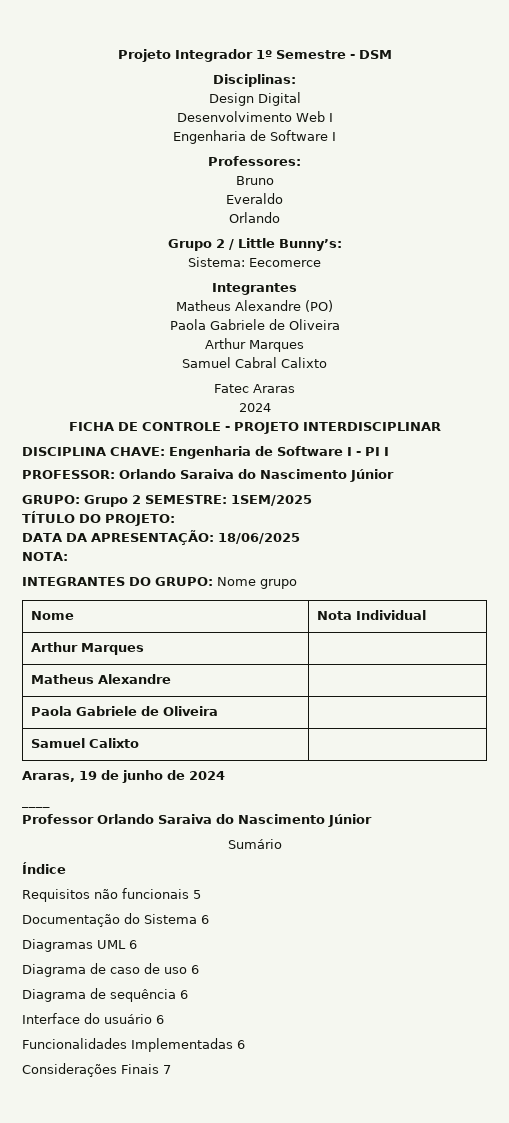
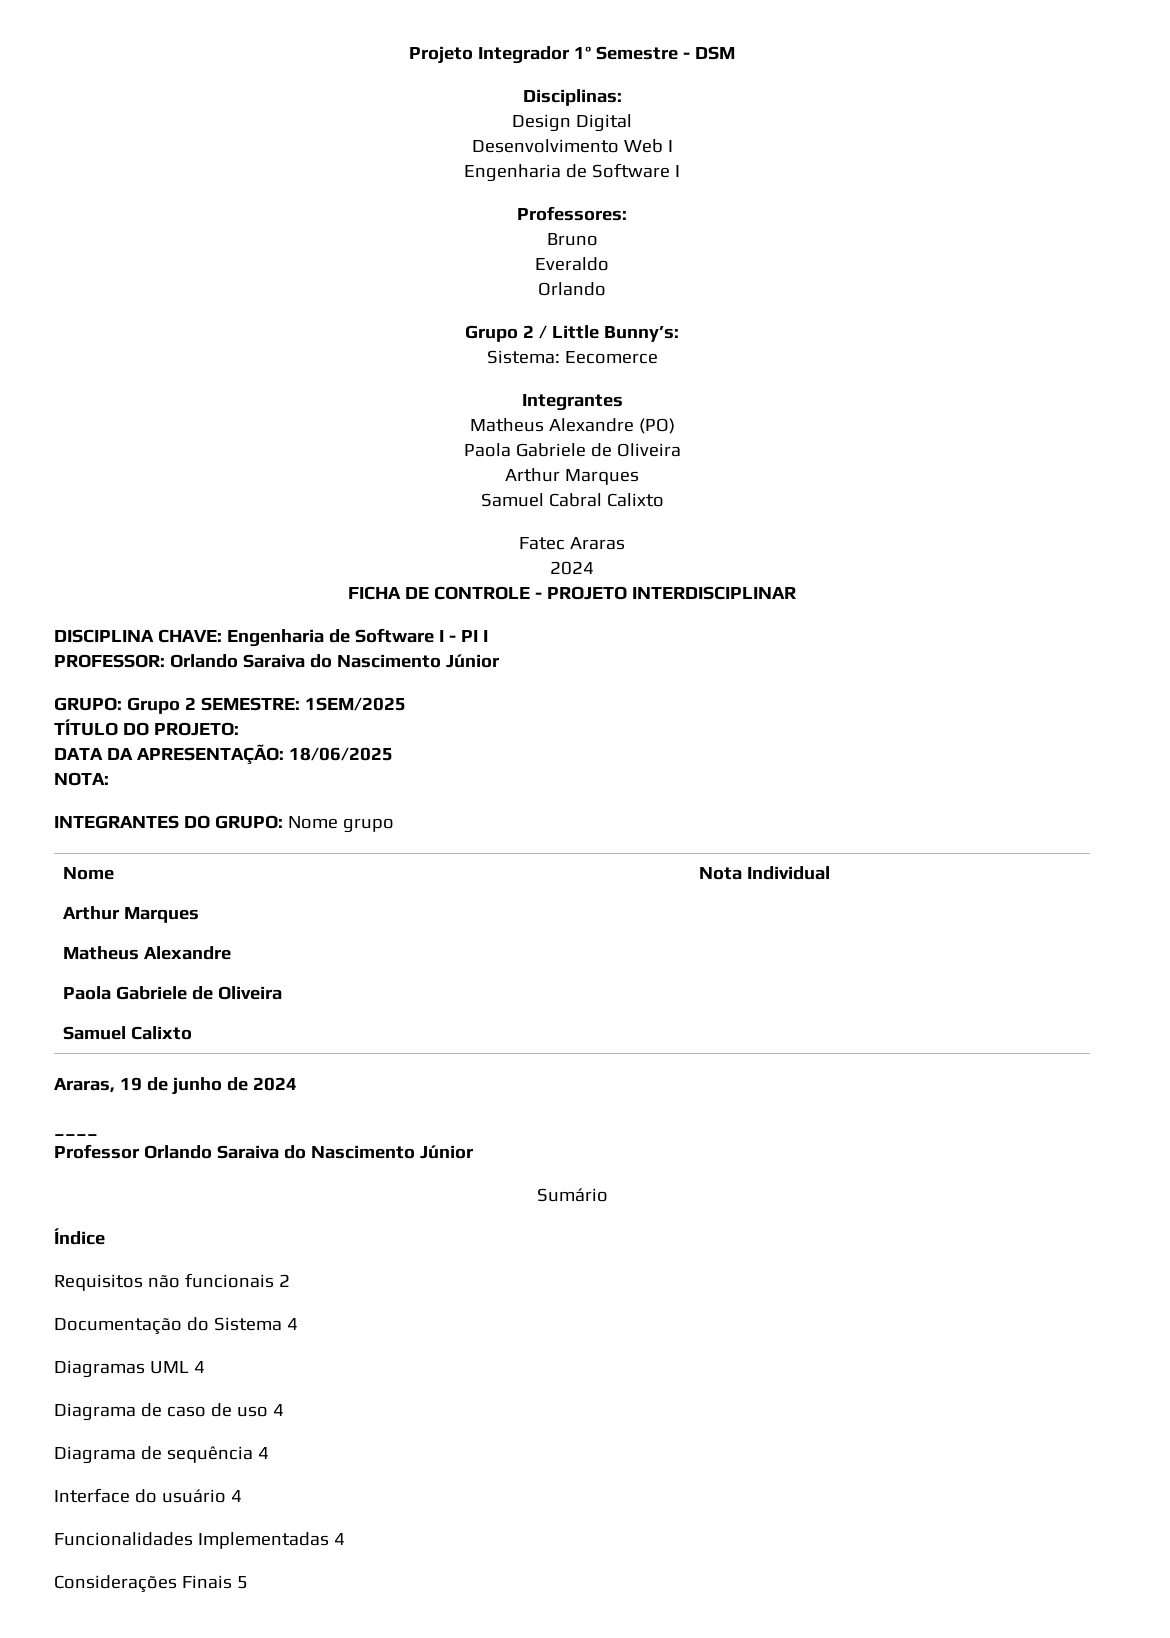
[193,890,201,899] 5 -> [278,1274,290,1287] 2
[201,915,209,924] 6 -> [286,1318,298,1330] 4
[129,940,137,949] 6 -> [193,1361,205,1373] 4
[191,965,199,974] 6 -> [272,1404,284,1416] 4
[180,990,188,999] 6 -> [257,1447,269,1459] 4
[156,1015,164,1024] 6 -> [230,1490,242,1502] 4
[237,1040,245,1049] 6 -> [333,1533,345,1545] 4
[163,1065,171,1074] 7 -> [236,1576,248,1589] 5

